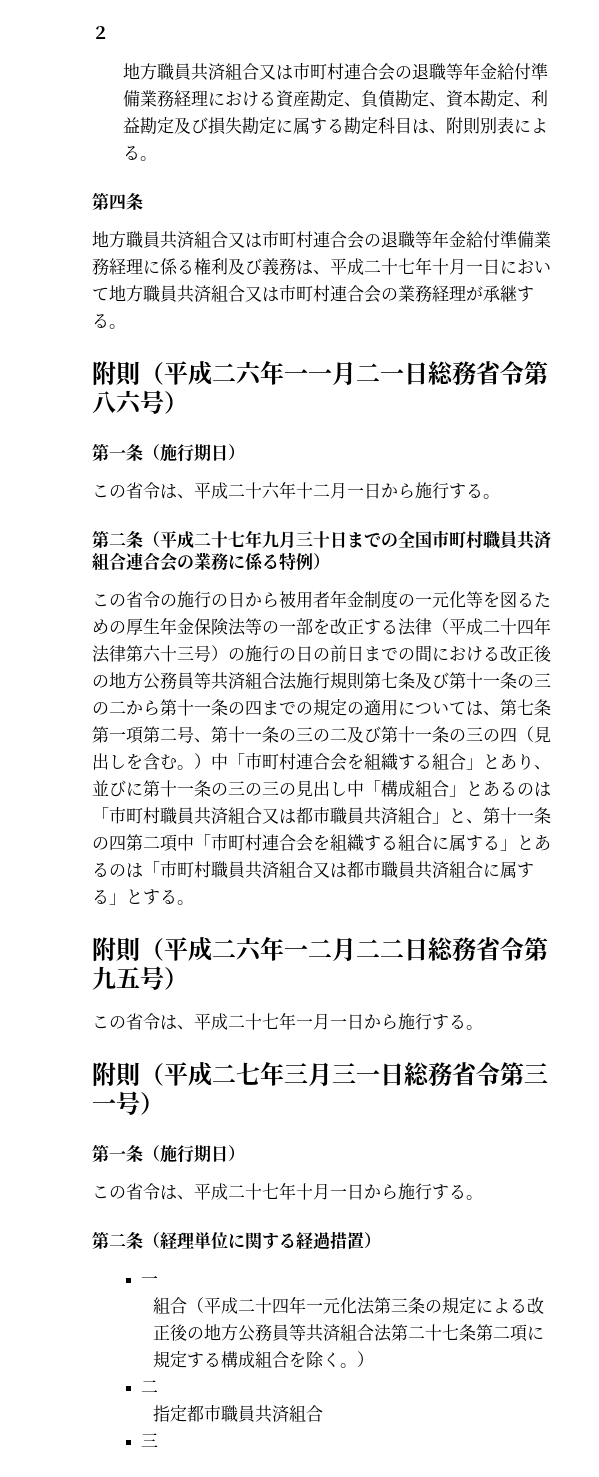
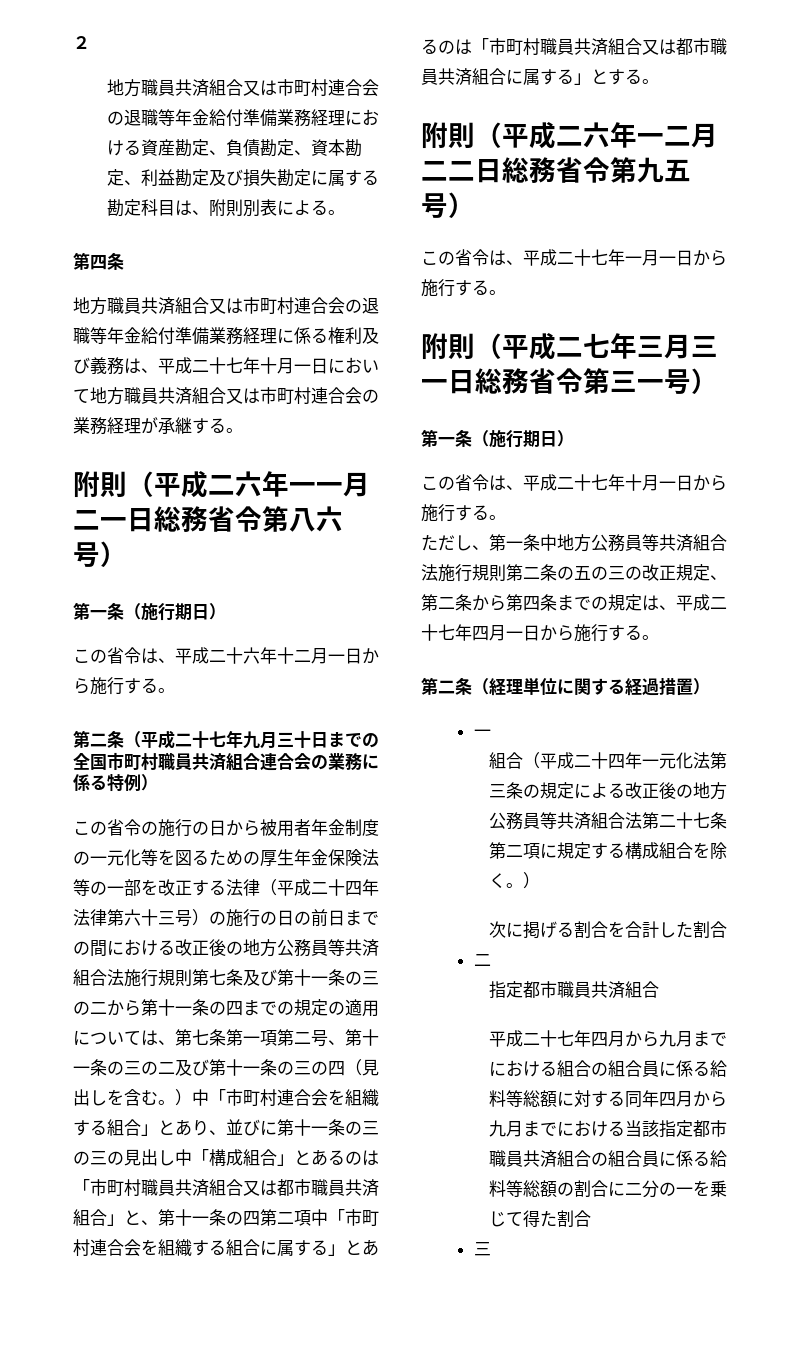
(483, 1197) none -> [421,534,727,552] [421,564,727,582] [421,594,727,611] [421,624,659,642] // ただし、第一条中地方公務員等共済組合法施行規則第二条の五の三の改正規定、第二条から第四条までの規定は、平成二十七年四月一日から施行する。
(375, 1359) none -> [488,921,727,939] // 次に掲げる割合を合計した割合
(324, 1413) none -> [488,1030,727,1047] [488,1060,727,1077] [488,1090,727,1108] [488,1120,727,1138] [488,1150,727,1167] [488,1180,727,1198] [488,1210,591,1227] // 平成二十七年四月から九月までにおける組合の組合員に係る給料等総額に対する同年四月から九月までにおける当該指定都市職員共済組合の組合員に係る給料等総額の割合に二分の一を乗じて得た割合

